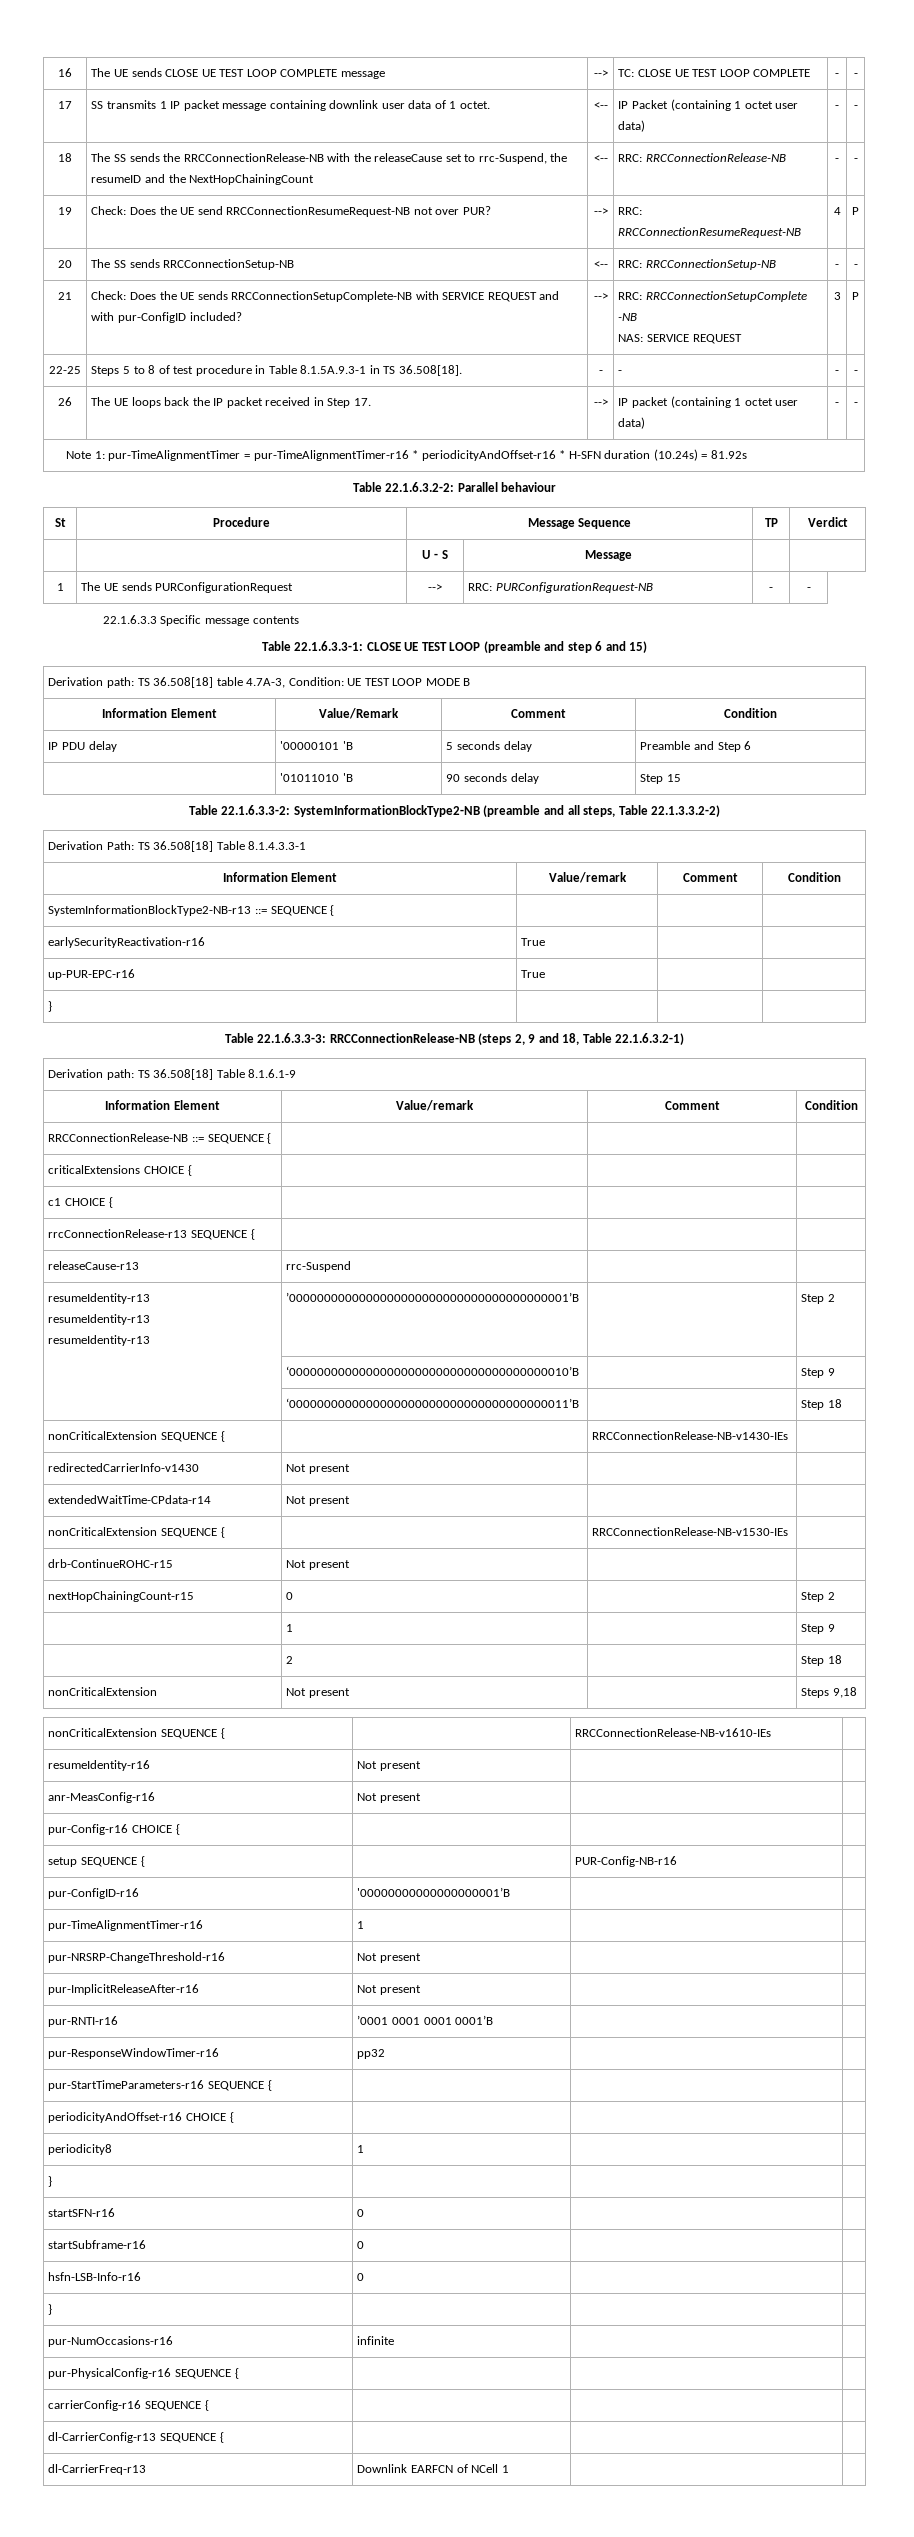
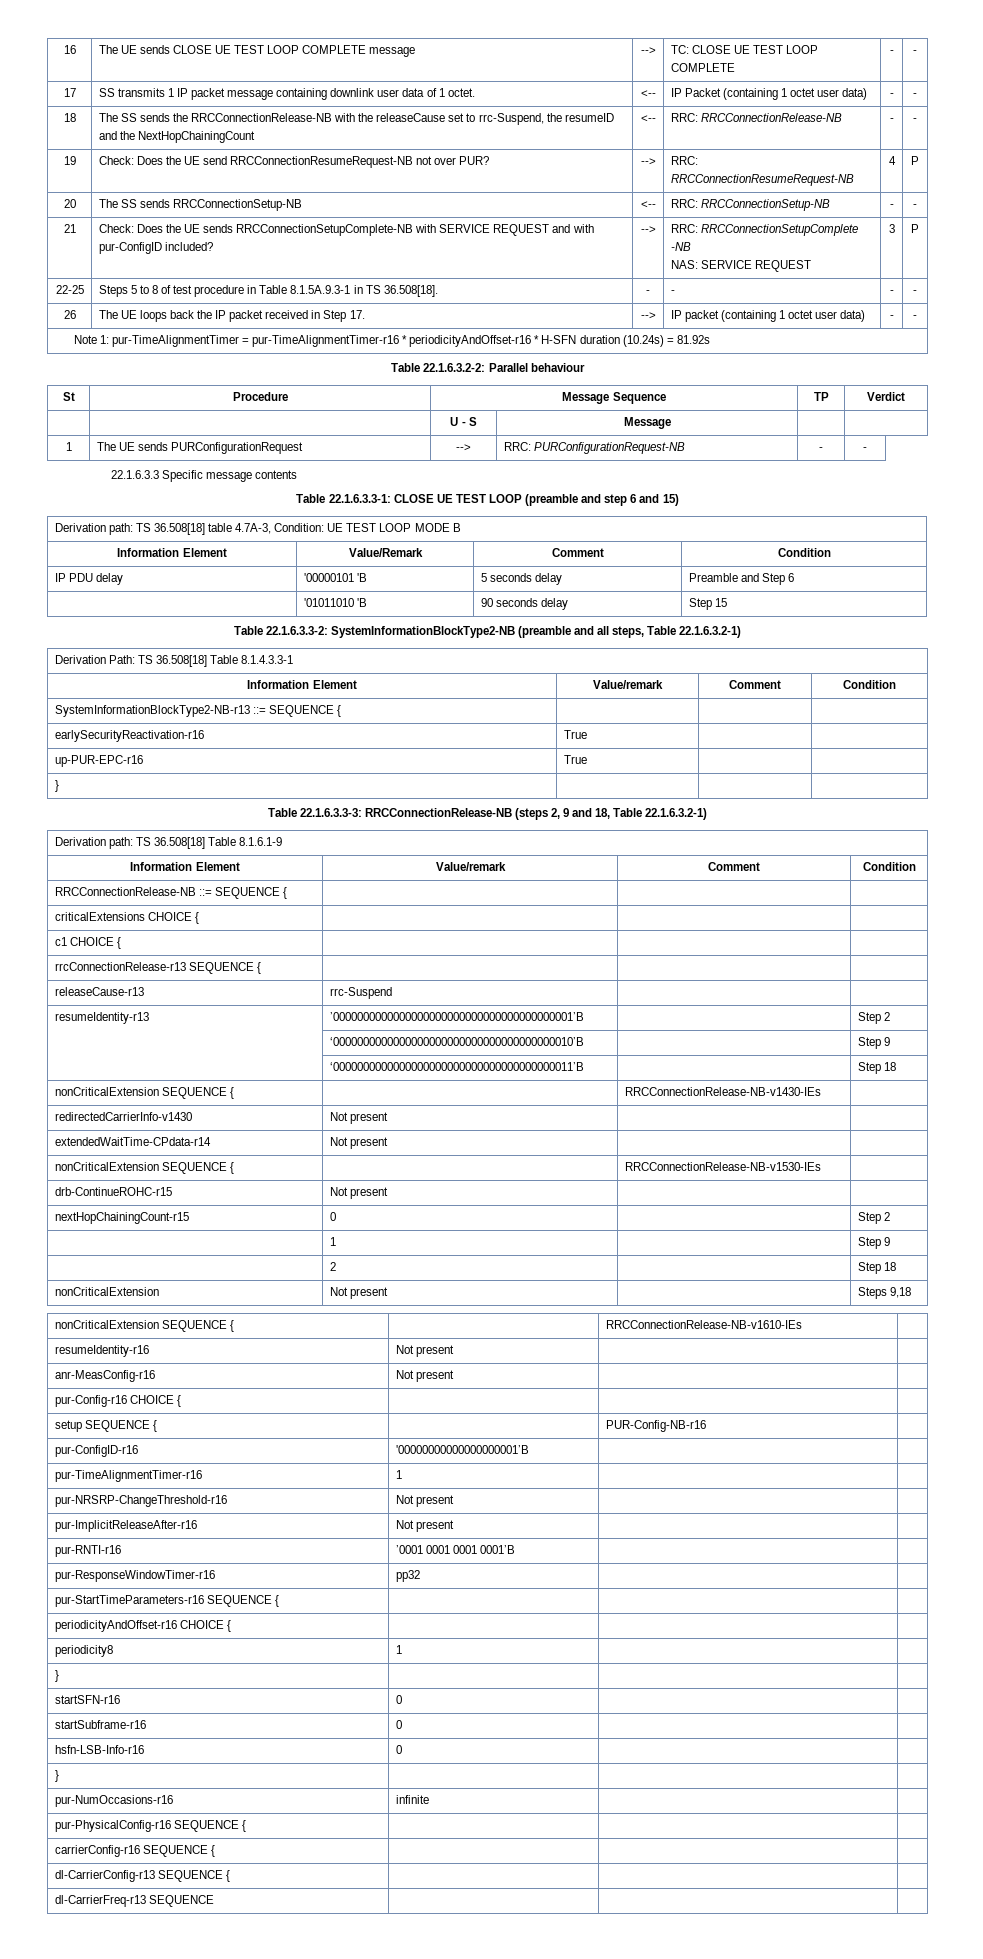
[651,805,721,817] 22.1.3.3.2-2) -> [679,626,742,638] 22.1.6.3.2-1)
[48,1314,151,1325] [48,1335,151,1346] // resumeIdentity-r13 // resumeIdentity-r13 -> (149, 1018) none
[357,2464,509,2473] | Downlink EARFCN of NCell 1 -> [148,1895,214,1907] SEQUENCE |

